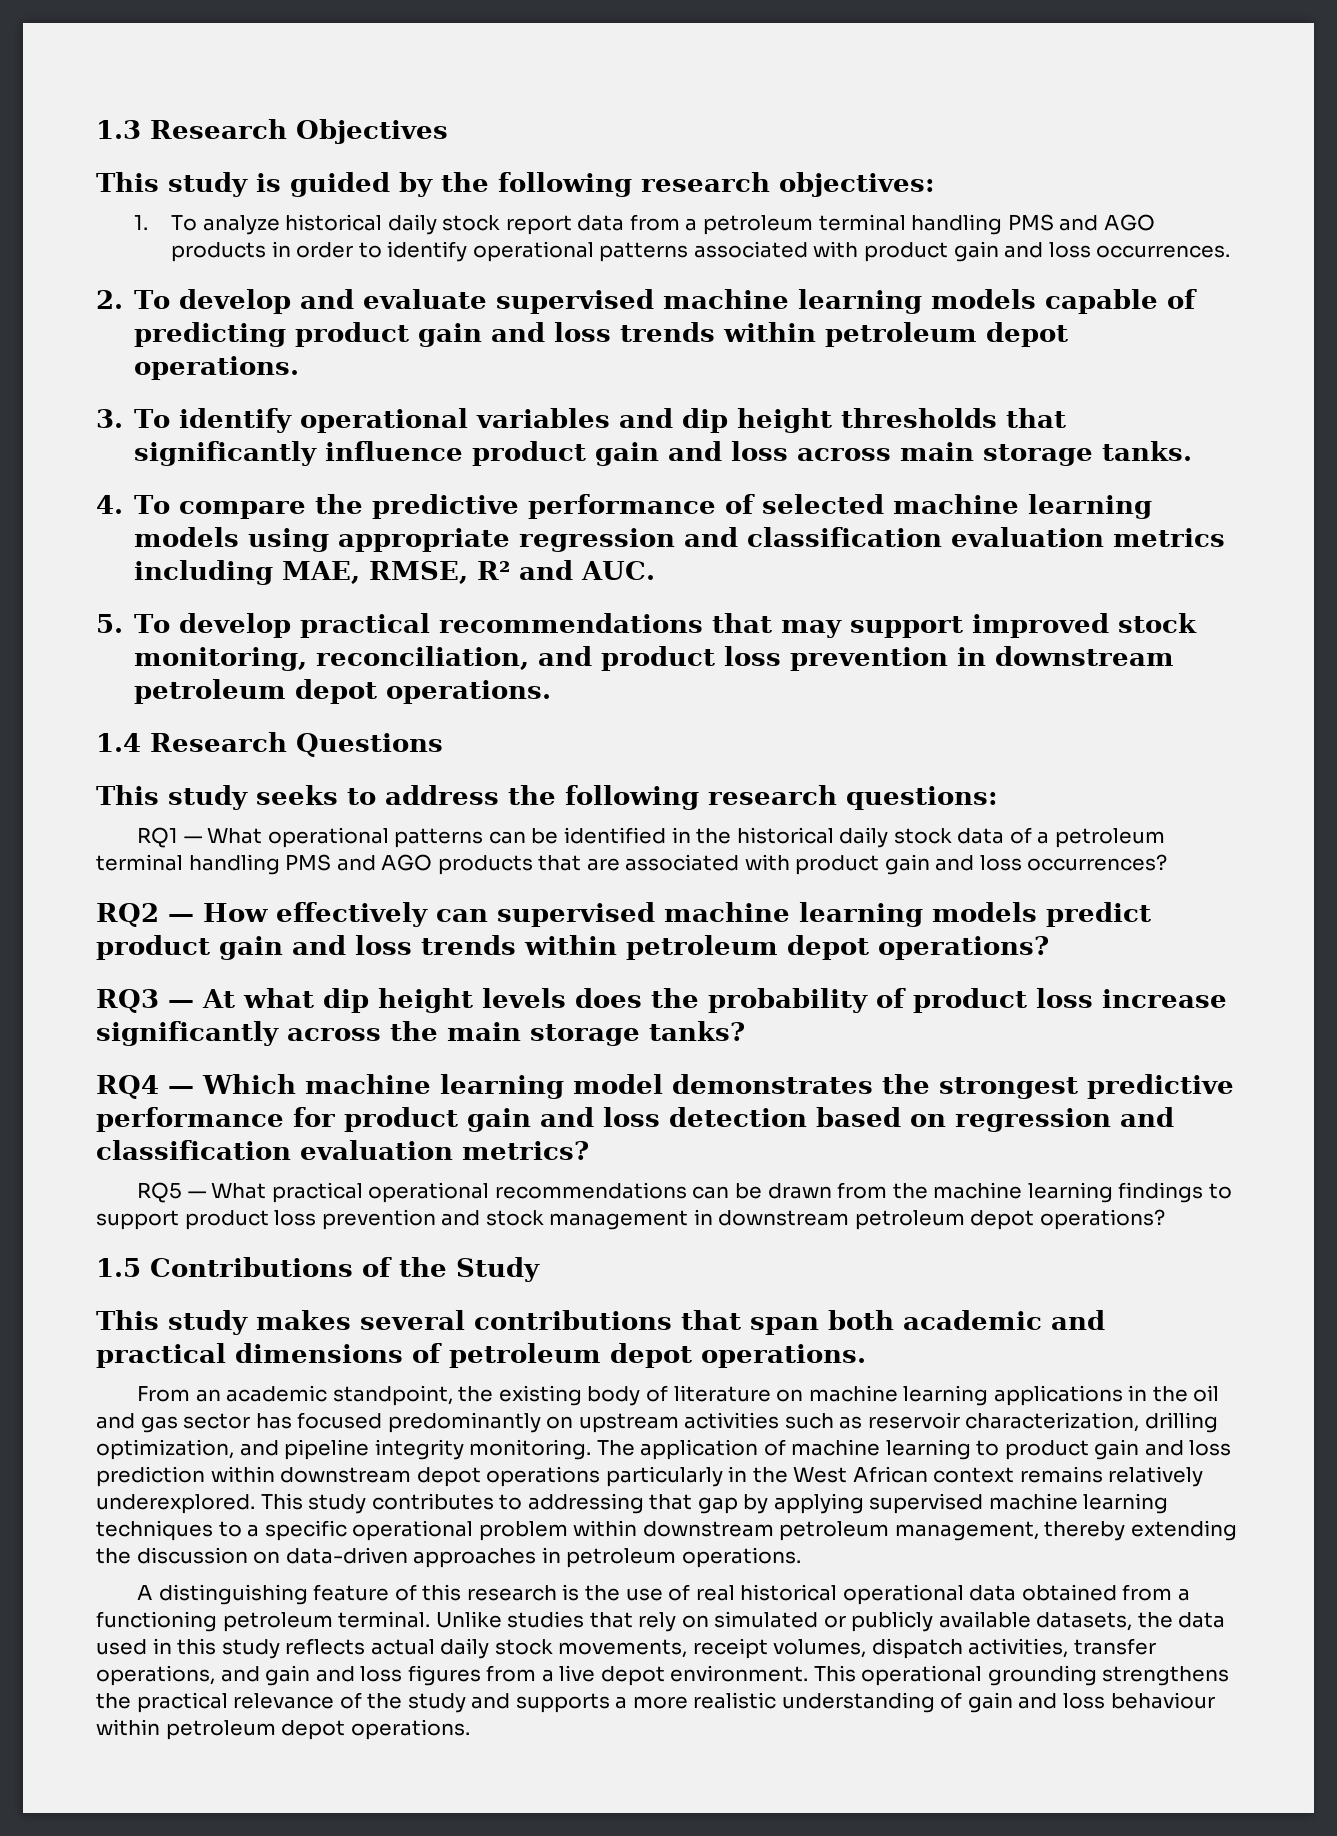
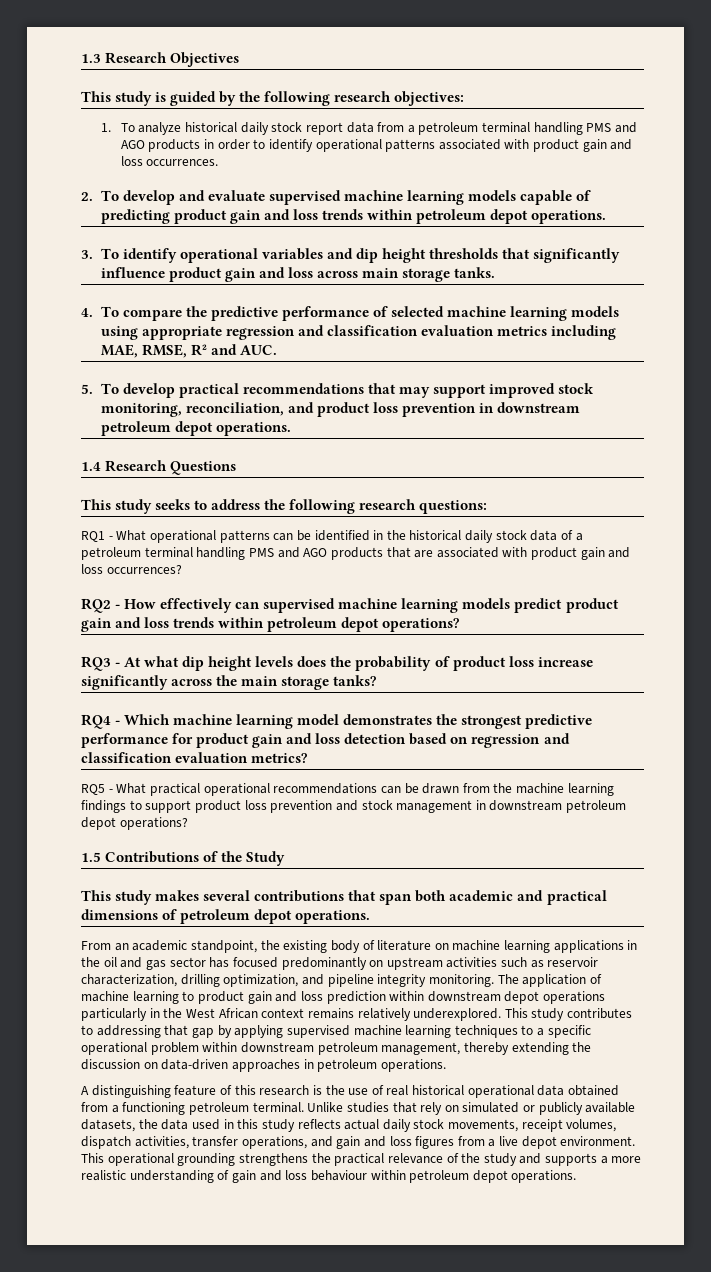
[183,836,203,843] — -> [108,536,113,540] -
[168,914,194,922] — -> [115,604,121,609] -
[168,1000,194,1008] — -> [115,662,121,667] -
[168,1086,194,1094] — -> [115,720,121,725] -
[187,1191,207,1198] — -> [108,789,113,793] -

